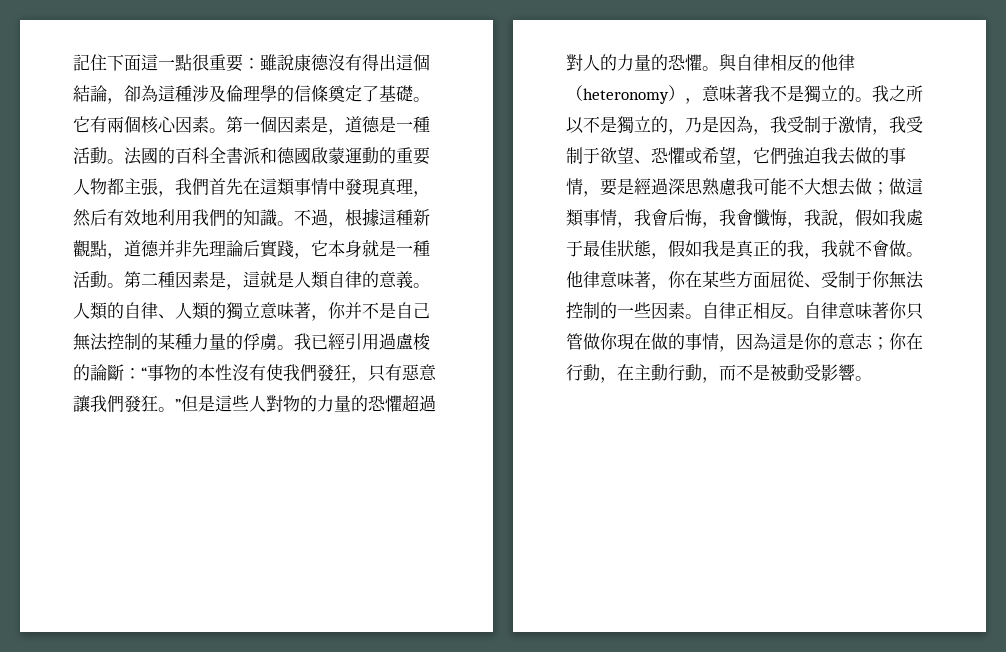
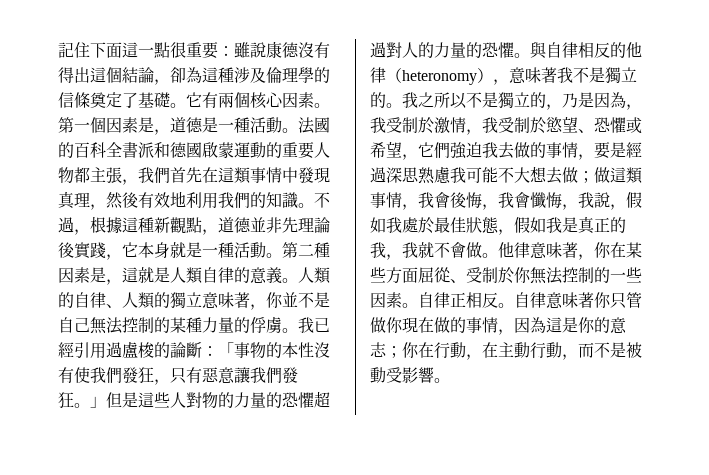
[90,209,107,226] 后 -> [122,192,139,208] 後
[158,240,175,257] 并 -> [250,217,266,232] 並
[243,240,260,257] 后 -> [58,242,75,258] 後
[345,302,362,319] 并 -> [282,292,298,307] 並
[141,367,147,379] “ -> [218,342,234,356] 「
[175,399,181,410] ” -> [90,396,106,408] 」
[821,116,838,133] 于 -> [418,117,434,134] 於
[583,147,617,164] 于欲 -> [530,117,563,134] 於慾
[668,209,685,226] 后 -> [450,192,467,208] 後
[566,240,583,257] 于 -> [418,217,434,234] 於
[855,271,872,288] 于 -> [498,267,514,284] 於

